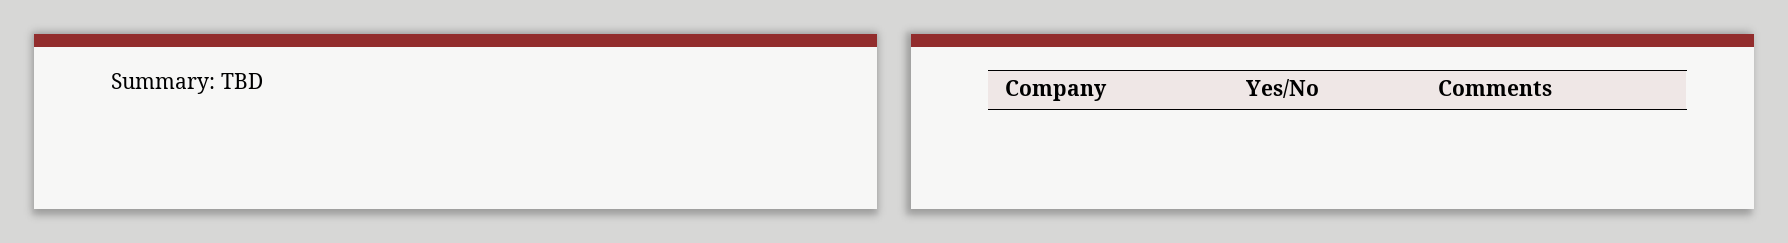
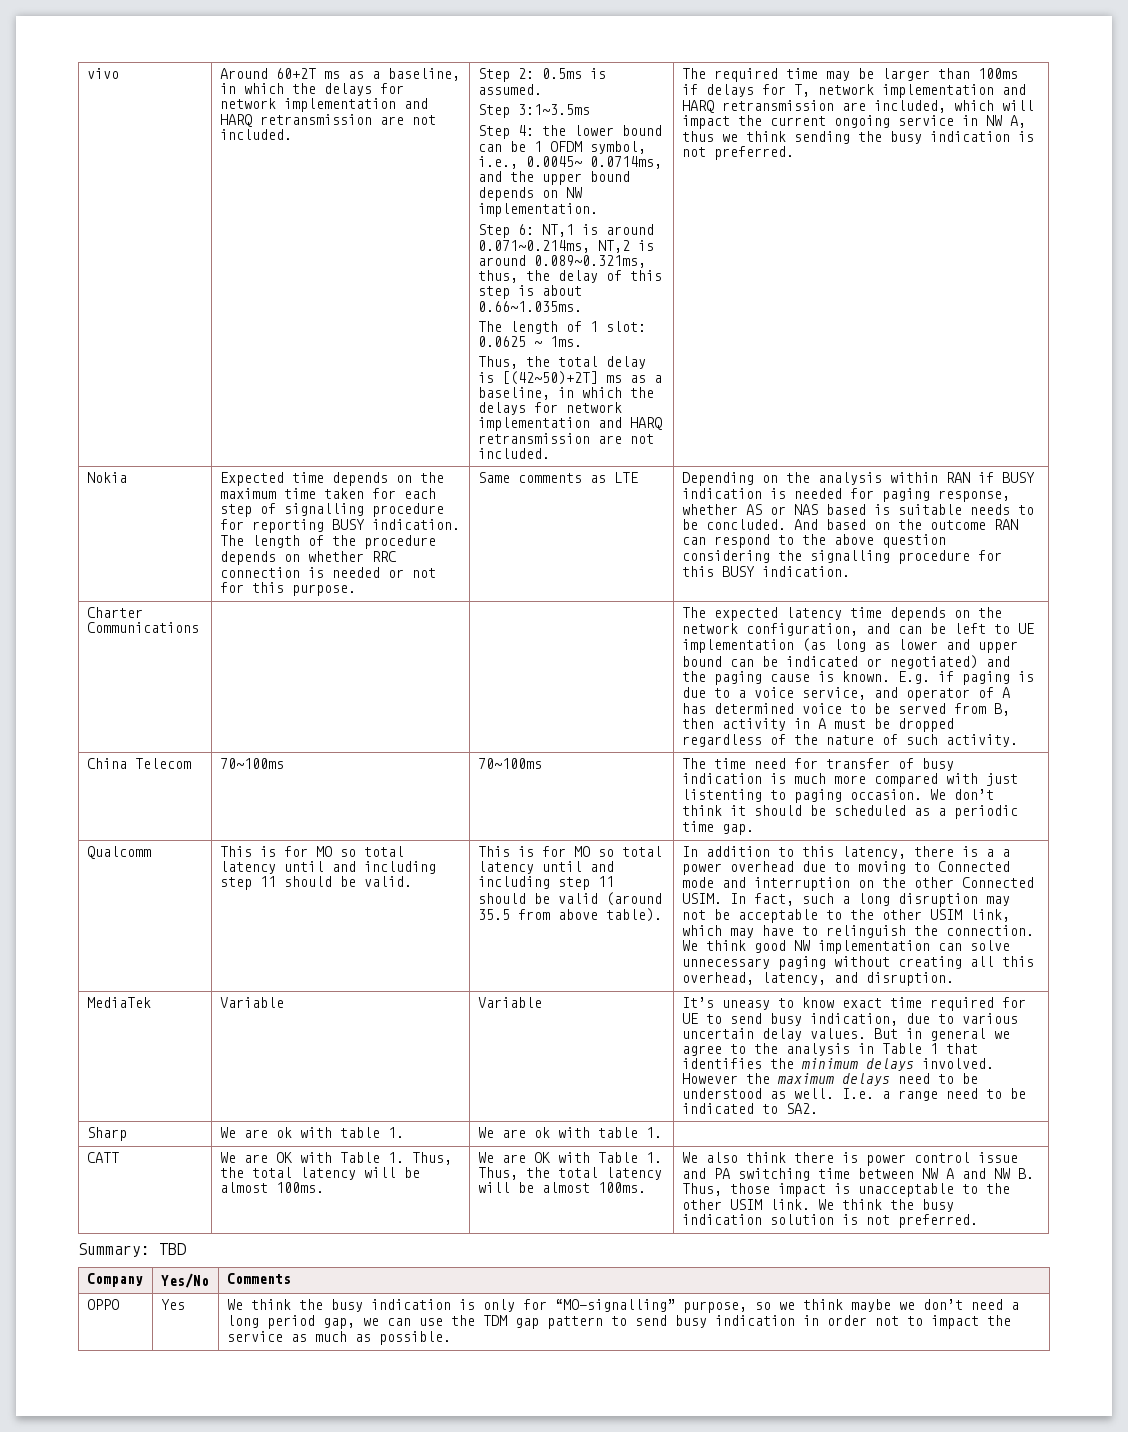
(111, 83) none -> [86,68,119,79] [219,68,460,81] [219,83,404,96] [219,98,428,112] [219,114,436,127] [219,129,292,140] [477,68,606,82] [477,84,542,95] [477,104,590,118] [477,125,662,139] [477,141,646,154] [477,156,662,169] [477,171,630,185] [477,187,582,201] [477,203,598,217] [477,224,654,238] [477,240,654,253] [477,255,646,268] [477,270,662,283] [477,285,582,299] [477,301,582,312] [477,321,646,334] [477,336,582,347] [477,356,646,369] [477,371,662,385] [477,387,654,400] [477,402,622,415] [477,417,662,431] [477,433,654,444] [477,448,550,459] [681,68,1018,82] [681,84,1026,98] [681,100,1034,113] [681,115,1026,129] [681,131,1034,144] [681,146,794,160] [86,472,127,483] [219,472,444,486] [219,488,436,499] [219,503,444,517] [219,519,460,533] [219,535,436,549] [219,551,397,565] [219,567,436,578] [219,582,356,596] [477,472,638,483] [681,472,1035,486] [681,488,1010,502] [681,504,1034,515] [681,519,1018,530] [681,534,946,548] [681,550,1002,564] [681,566,850,577] [86,607,143,618] [86,622,199,633] [681,607,1002,621] [681,623,1034,636] [681,638,1018,653] [681,655,1010,669] [681,671,1034,685] [681,687,1010,701] [681,703,1010,716] [681,718,954,732] [681,734,1018,747] [86,758,191,769] [219,758,284,769] [477,758,542,769] [681,758,954,771] [681,773,1018,787] [681,789,994,803] [681,805,1018,819] [681,821,754,835] [86,846,151,859] [219,846,404,857] [219,861,436,874] [219,876,412,890] [477,846,662,857] [477,861,614,874] [477,876,614,890] [477,892,662,906] [477,908,662,922] [681,846,1010,859] [681,861,1010,875] [681,877,1034,891] [681,893,1010,907] [681,909,1010,923] [681,925,1034,938] [681,940,1010,954] [681,956,1034,970] [681,972,954,986] [86,997,151,1008] [219,997,284,1008] [477,997,542,1008] [681,997,1026,1011] [681,1013,1018,1026] [681,1028,1010,1041] [681,1043,978,1056] [681,1058,994,1071] [681,1073,978,1086] [681,1088,1026,1101] [681,1103,818,1114] [86,1127,127,1141] [219,1127,404,1138] [477,1127,662,1138] [86,1152,119,1163] [219,1152,452,1165] [219,1167,420,1180] [219,1182,324,1193] [477,1152,662,1163] [477,1167,662,1180] [477,1182,646,1193] [681,1152,1018,1166] [681,1168,1034,1181] [681,1183,1010,1197] [681,1199,954,1212] [681,1214,978,1228] vivo | Around 60+2T ms as a baseline, in which the delays for network implementation and HARQ retransmission are not included. | Step 2: 0.5ms is assumed. // Step 3:1~3.5ms // Step 4: the lower bound can be 1 OFDM symbol, i.e., 0.0045~ 0.0714ms, and the upper bound depends on NW implementation. // Step 6: NT,1 is around 0.071~0.214ms, NT,2 is around 0.089~0.321ms, thus, the delay of this step is about 0.66~1.035ms. // The length of 1 slot: 0.0625 ~ 1ms. // Thus, the total delay is [(42~50)+2T] ms as a baseline, in which the delays for network implementation and HARQ retransmission are not included. | The required time may be larger than 100ms if delays for T, network implementation and HARQ retransmission are included, which will impact the current ongoing service in NW A, thus we think sending the busy indication is not preferred. // Nokia | Expected time depends on the maximum time taken for each step of signalling procedure for reporting BUSY indication. The length of the procedure depends on whether RRC connection is needed or not for this purpose. | Same comments as LTE | Depending on the analysis within RAN if BUSY indication is needed for paging response, whether AS or NAS based is suitable needs to be concluded. And based on the outcome RAN can respond to the above question considering the signalling procedure for this BUSY indication. // Charter Communications | | | The expected latency time depends on the network configuration, and can be left to UE implementation (as long as lower and upper bound can be indicated or negotiated) and the paging cause is known. E.g. if paging is due to a voice service, and operator of A has determined voice to be served from B, then activity in A must be dropped regardless of the nature of such activity. // China Telecom | 70~100ms | 70~100ms | The time need for transfer of busy indication is much more compared with just listenting to paging occasion. We don’t think it should be scheduled as a periodic time gap. // Qualcomm | This is for MO so total latency until and including step 11 should be valid. | This is for MO so total latency until and including step 11 should be valid (around 35.5 from above table). | In addition to this latency, there is a a power overhead due to moving to Connected mode and interruption on the other Connected USIM. In fact, such a long disruption may not be acceptable to the other USIM link, which may have to relinguish the connection. We think good NW implementation can solve unnecessary paging without creating all this overhead, latency, and disruption. // MediaTek | Variable | Variable | It’s uneasy to know exact time required for UE to send busy indication, due to various uncertain delay values. But in general we agree to the analysis in Table 1 that identifies the minimum delays involved. However the maximum delays need to be understood as well. I.e. a range need to be indicated to SA2. // Sharp | We are ok with table 1. | We are ok with table 1. | // CATT | We are OK with Table 1. Thus, the total latency will be almost 100ms. | We are OK with Table 1. Thus, the total latency will be almost 100ms. | We also think there is power control issue and PA switching time between NW A and NW B. Thus, those impact is unacceptable to the other USIM link. We think the busy indication solution is not preferred. //
(1552, 88) none -> [86,1299,119,1310] [160,1299,185,1310] [226,1299,1019,1313] [226,1315,1011,1329] [226,1331,451,1345] // OPPO | Yes | We think the busy indication is only for “MO-signalling” purpose, so we think maybe we don’t need a long period gap, we can use the TDM gap pattern to send busy indication in order not to impact the service as much as possible.

